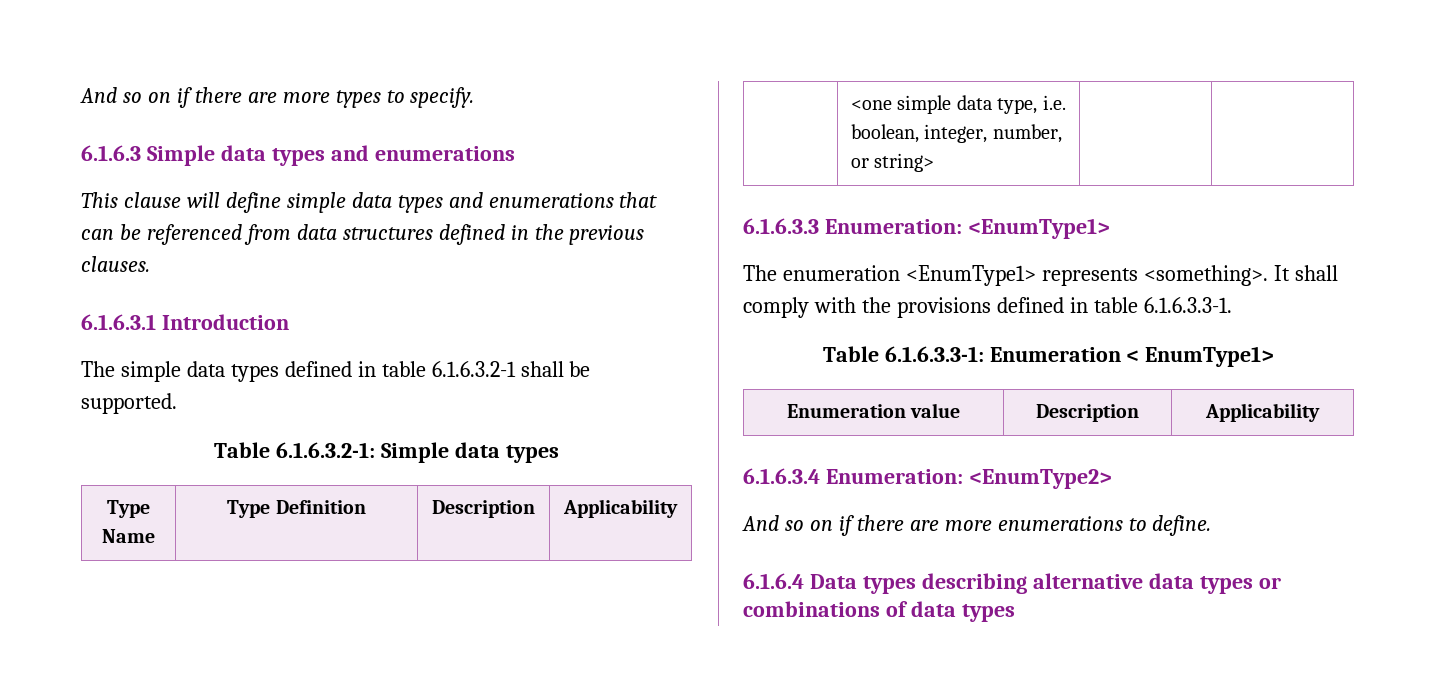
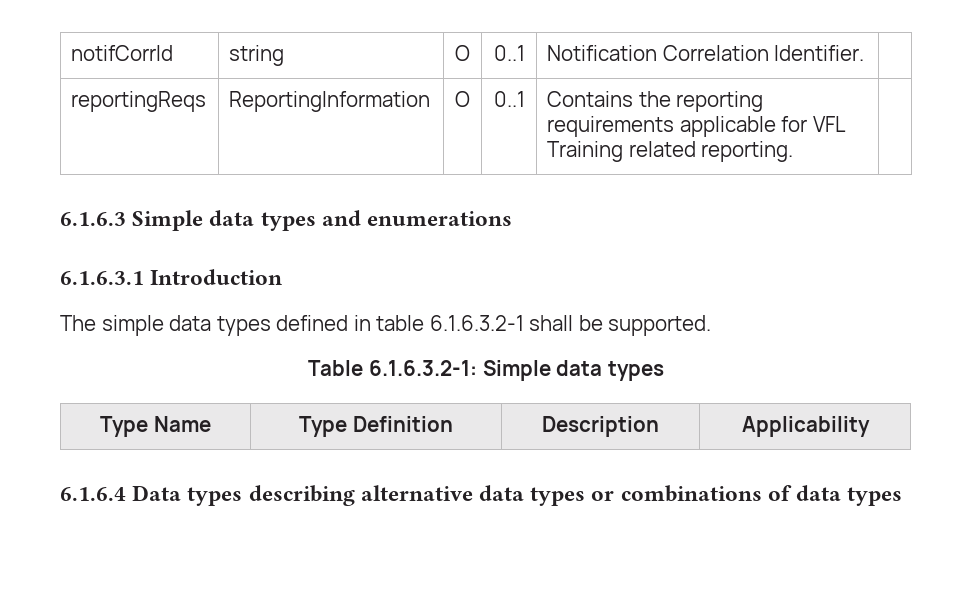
[80,87,475,108] And so on if there are more types to specify. -> [71,45,174,61] [229,45,285,66] [455,45,470,61] [493,45,525,61] [547,45,865,61] [71,91,207,112] [229,91,431,112] [455,91,470,107] [493,91,525,107] [547,91,764,112] [547,116,846,137] [547,141,794,162] notifCorrId | string | O | 0..1 | Notification Correlation Identifier. | // reportingReqs | ReportingInformation | O | 0..1 | Contains the reporting requirements applicable for VFL Training related reporting. |
[81,192,658,213] [81,224,645,245] [81,256,150,272] // This clause will define simple data types and enumerations that can be referenced from data structures defined in the previous clauses. -> (513, 218) none
[850,95,1066,114] [850,124,1062,143] [850,153,935,172] [743,218,1110,239] [743,265,1338,286] [743,297,1232,318] [822,346,1275,367] [786,403,961,418] [1036,404,1139,422] [1205,403,1320,422] [743,468,1112,489] [742,515,1212,536] // | <one simple data type, i.e. boolean, integer, number, or string> | | // 6.1.6.3.3 Enumeration: <EnumType1> // The enumeration <EnumType1> represents <something>. It shall comply with the provisions defined in table 6.1.6.3.3-1. // Table 6.1.6.3.3-1: Enumeration < EnumType1> // Enumeration value | Description | Applicability // 6.1.6.3.4 Enumeration: <EnumType2> // And so on if there are more enumerations to define. -> (870, 426) none

